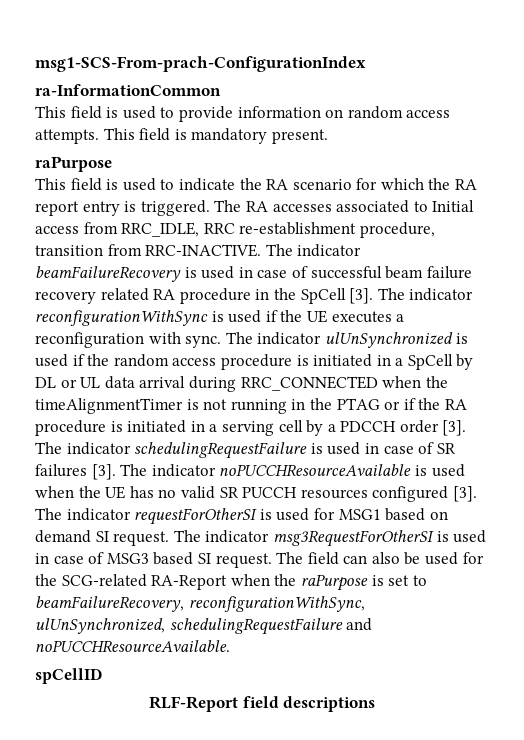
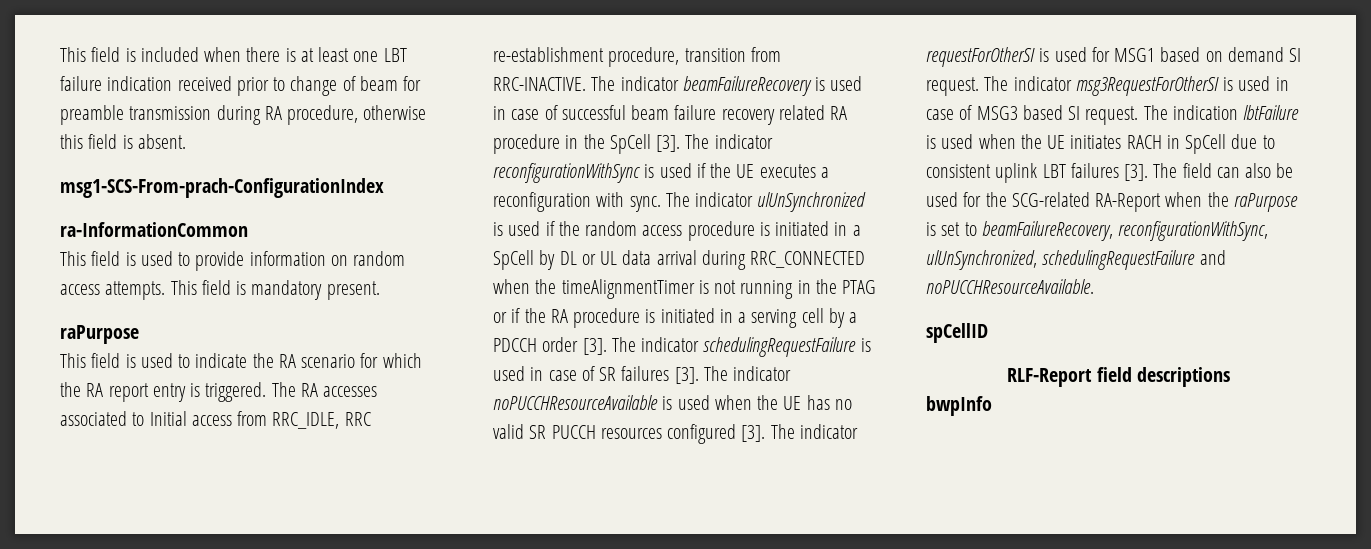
(35, 64) none -> [60,47,407,62] [60,76,422,96] [60,105,427,125] [60,134,186,149] This field is included when there is at least one LBT failure indication received prior to change of beam for preamble transmission during RA procedure, otherwise this field is absent. //
(304, 558) none -> [1172,105,1300,120] [926,134,1275,154] [926,163,1178,183] indication lbtFailure is used when the UE initiates RACH in SpCell due to consistent uplink LBT failures [3]. The
(376, 704) none -> [926,396,992,416] // bwpInfo

